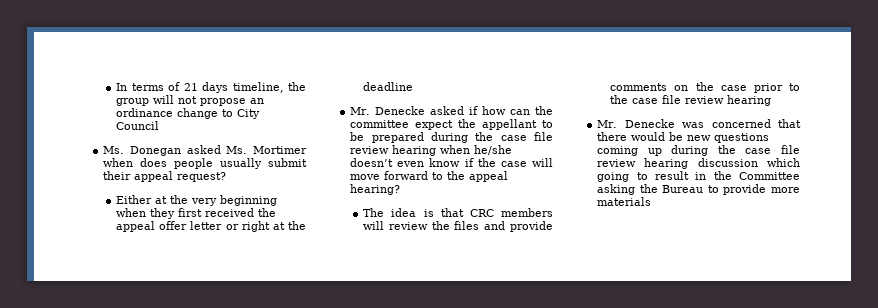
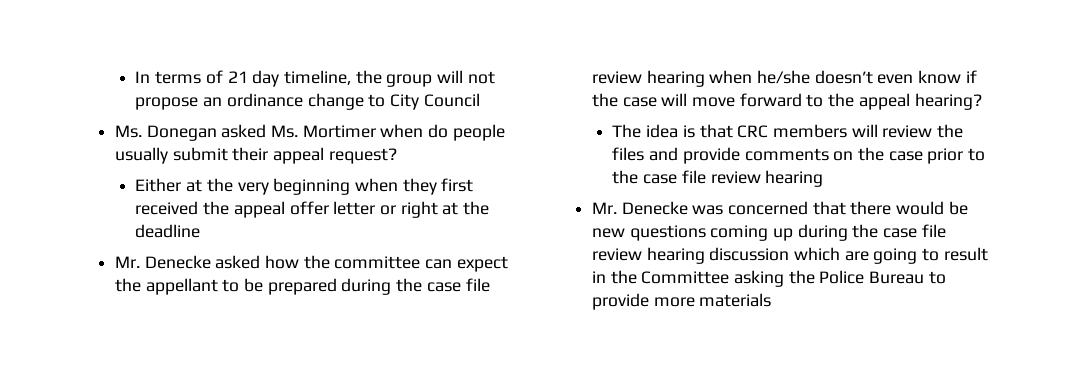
[202,82,229,93] days -> [252,70,280,87] day
[140,158,168,167] does -> [428,124,449,138] do
[469,106,531,115] if how can -> [264,255,299,269] how
(410, 124) none -> [425,259,453,269] can
(800, 162) none -> [844,251,869,261] are
(658, 188) none -> [819,270,865,284] Police

